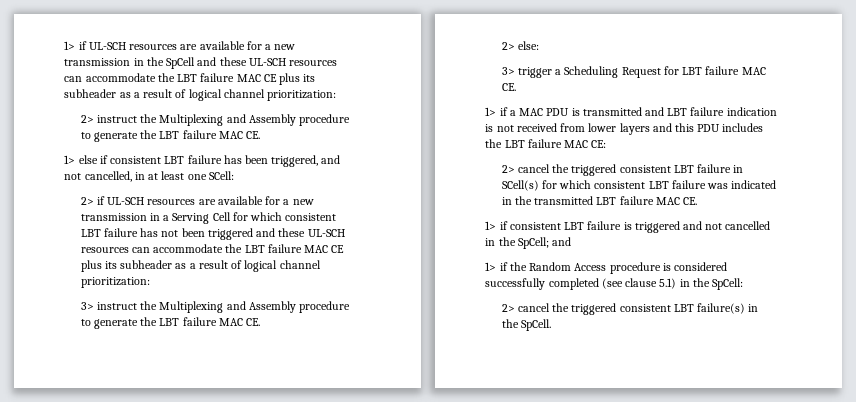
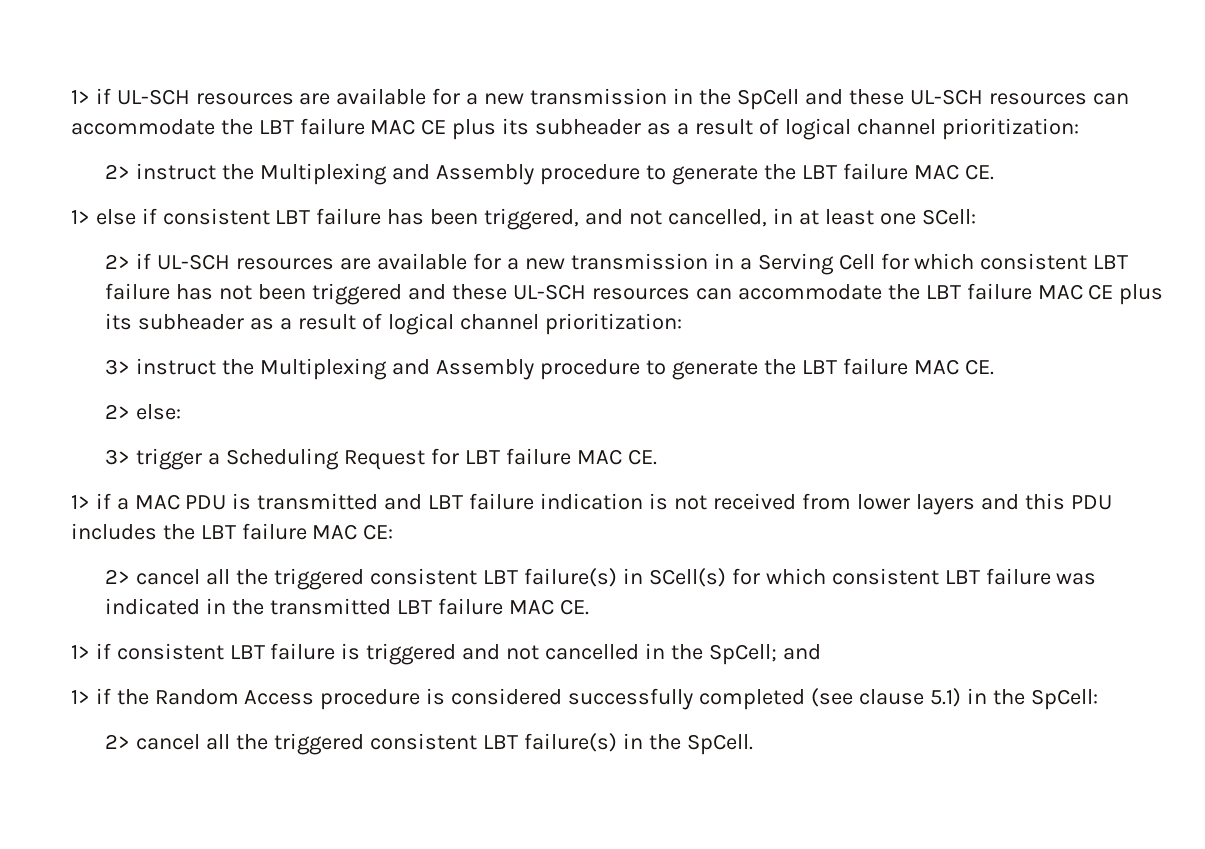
[552,164,732,176] the triggered consistent LBT failure -> [206,568,617,590] all the triggered consistent LBT failure(s)
(550, 307) none -> [206,734,231,750] all

